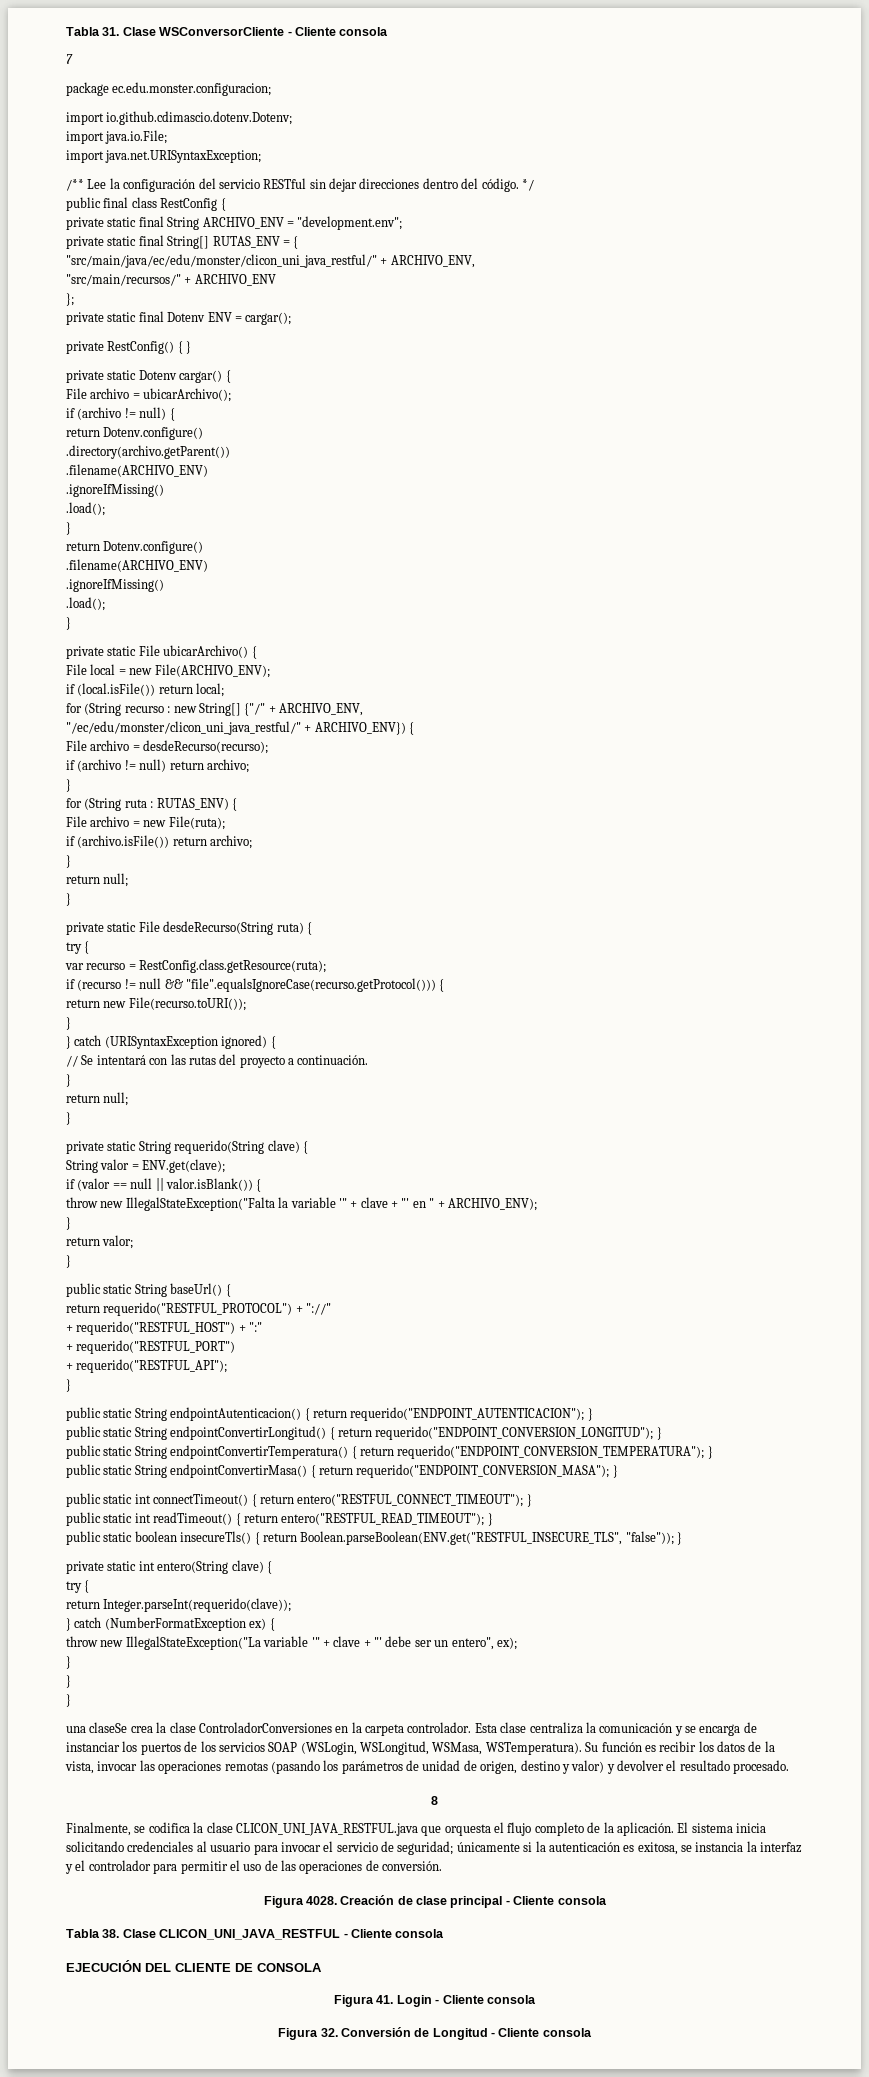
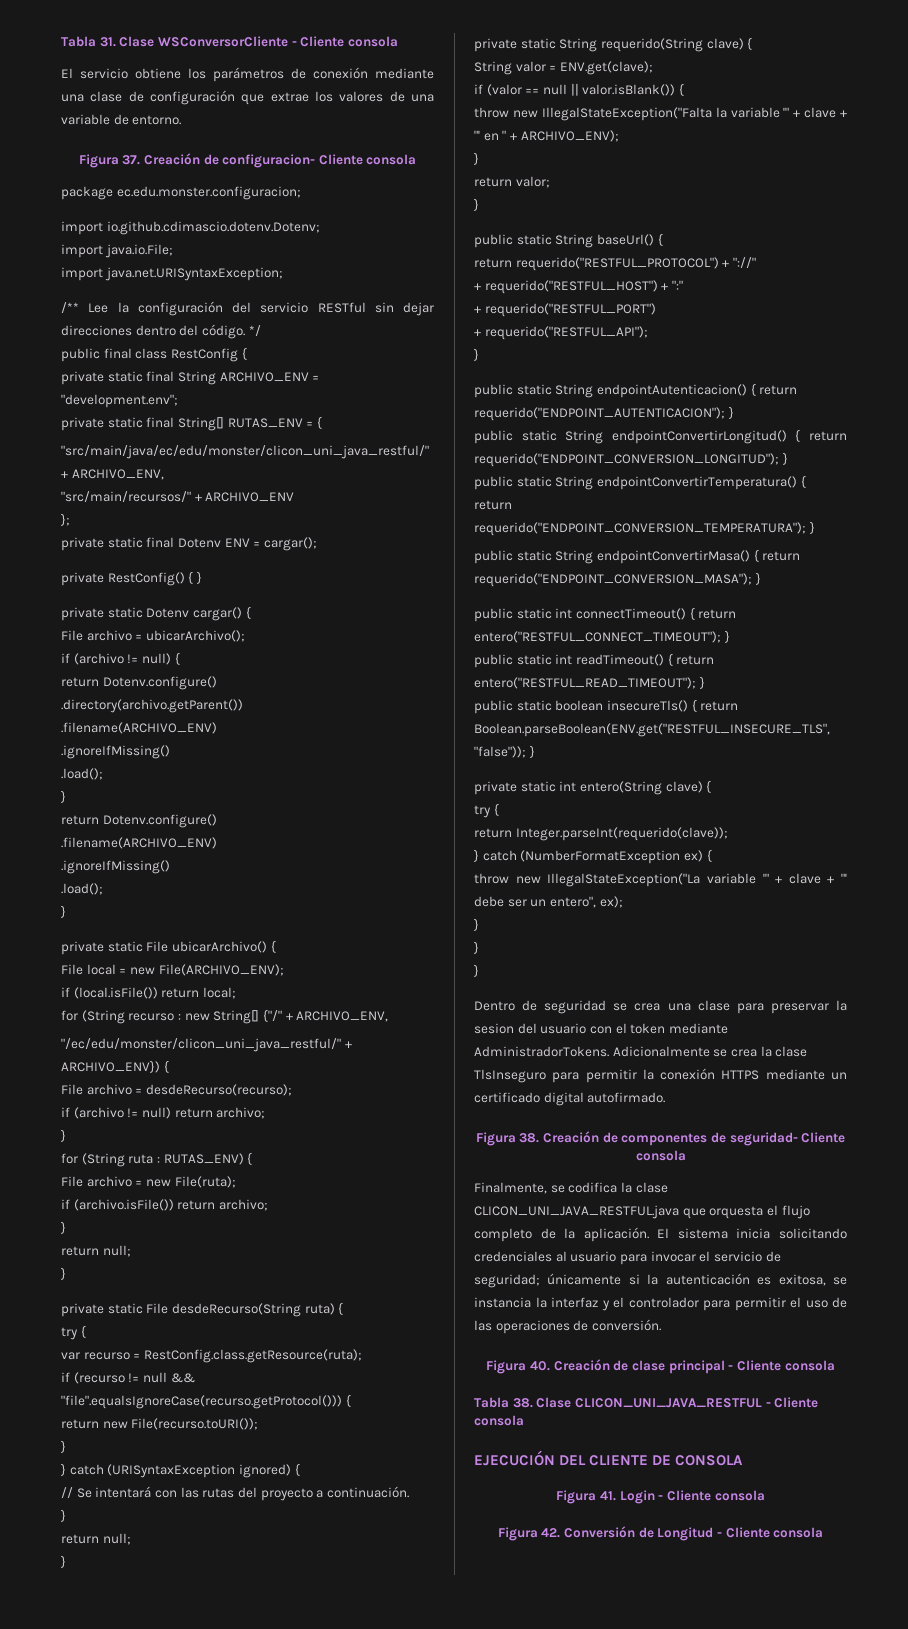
[66,54,73,64] 7 -> [61,67,434,82] [61,90,434,105] [61,114,182,125] [78,153,417,168] El servicio obtiene los parámetros de conexión mediante una clase de configuración que extrae los valores de una variable de entorno. // Figura 37. Creación de configuracion- Cliente consola
[66,1722,757,1736] [66,1741,775,1755] [65,1760,790,1774] [431,1796,438,1805] una claseSe crea la clase ControladorConversiones en la carpeta controlador. Esta clase centraliza la comunicación y se encarga de instanciar los puertos de los servicios SOAP (WSLogin, WSLongitud, WSMasa, WSTemperatura). Su función es recibir los datos de la vista, invocar las operaciones remotas (pasando los parámetros de unidad de origen, destino y valor) y devolver el resultado procesado. // 8 -> [474,1000,847,1014] [474,1023,728,1034] [474,1046,808,1057] [474,1068,847,1083] [474,1092,666,1106] [475,1131,846,1146] [635,1150,686,1161] Dentro de seguridad se crea una clase para preservar la sesion del usuario con el token mediante AdministradorTokens. Adicionalmente se crea la clase TlsInseguro para permitir la conexión HTTPS mediante un certificado digital autofirmado. // Figura 38. Creación de componentes de seguridad- Cliente consola
[305,1896,337,1905] 4028. -> [530,1361,551,1371] 40.
[320,2028,338,2037] 32. -> [541,1528,561,1538] 42.

